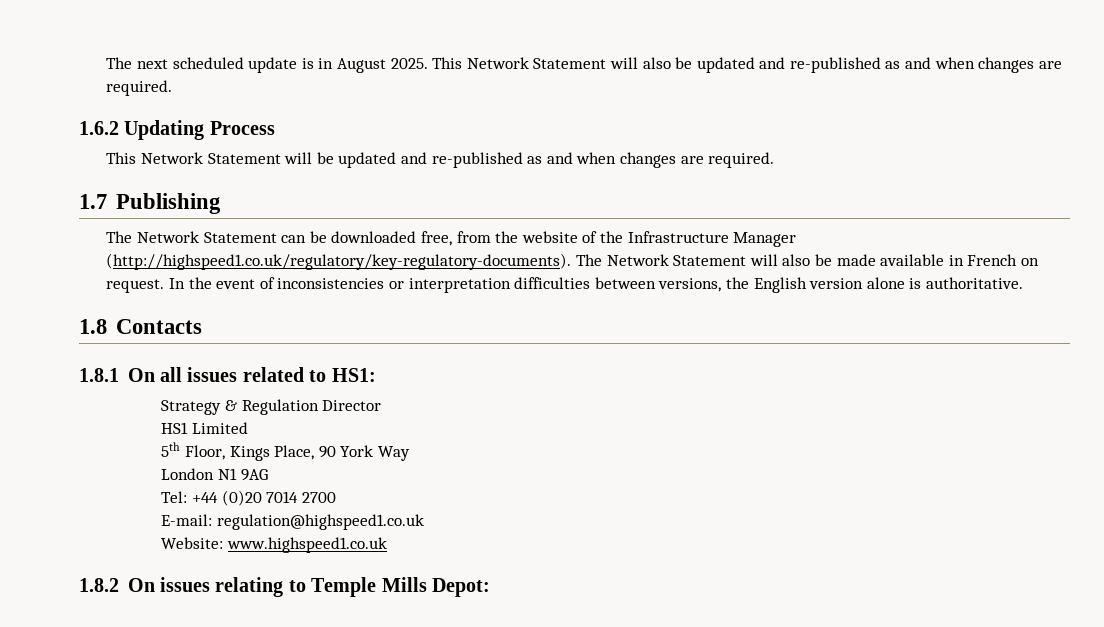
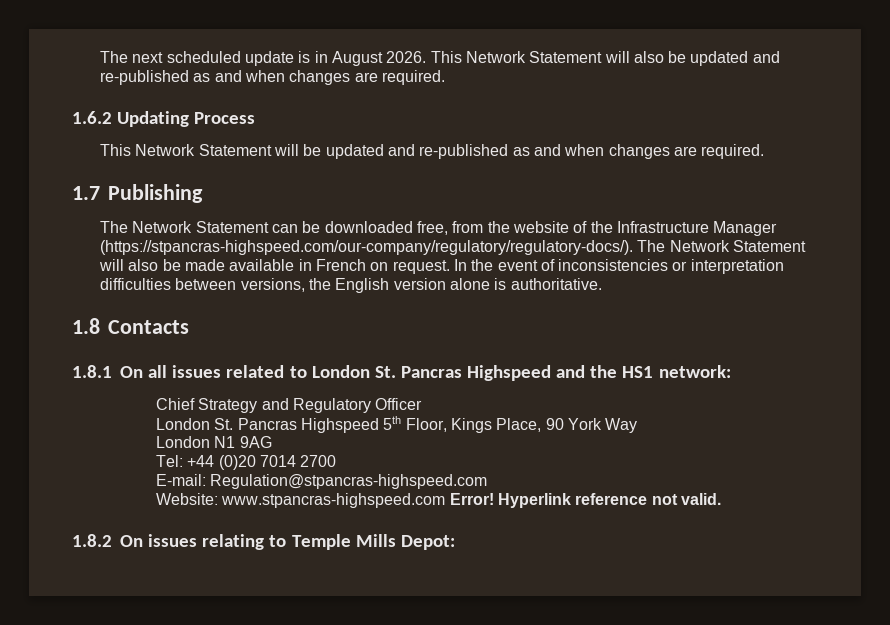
[390,58,428,69] 2025. -> [386,51,427,63] 2026.
[106,253,572,270] (http://highspeed1.co.uk/regulatory/key-regulatory-documents). -> [100,240,634,255] (https://stpancras-highspeed.com/our-company/regulatory/regulatory-docs/).
[331,368,376,382] [161,399,382,415] [161,422,248,434] HS1: // Strategy & Regulation Director // HS1 Limited // -> [311,365,731,381] [156,398,423,413] [156,418,379,433] London St. Pancras Highspeed and the HS1 network: // Chief Strategy and Regulatory Officer // London St. Pancras Highspeed
[216,514,424,530] regulation@highspeed1.co.uk -> [210,474,488,489] Regulation@stpancras-highspeed.com
[226,537,387,553] www.highspeed1.co.uk -> [221,493,721,508] www.stpancras-highspeed.com Error! Hyperlink reference not valid.

